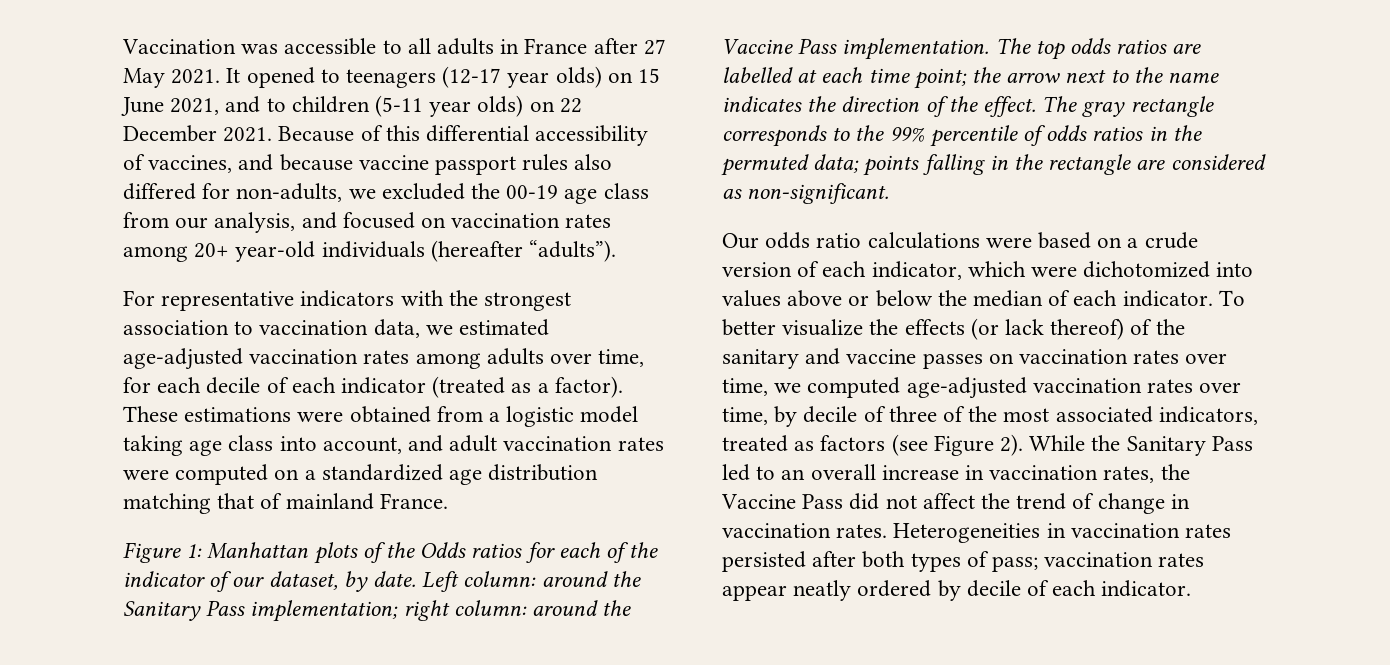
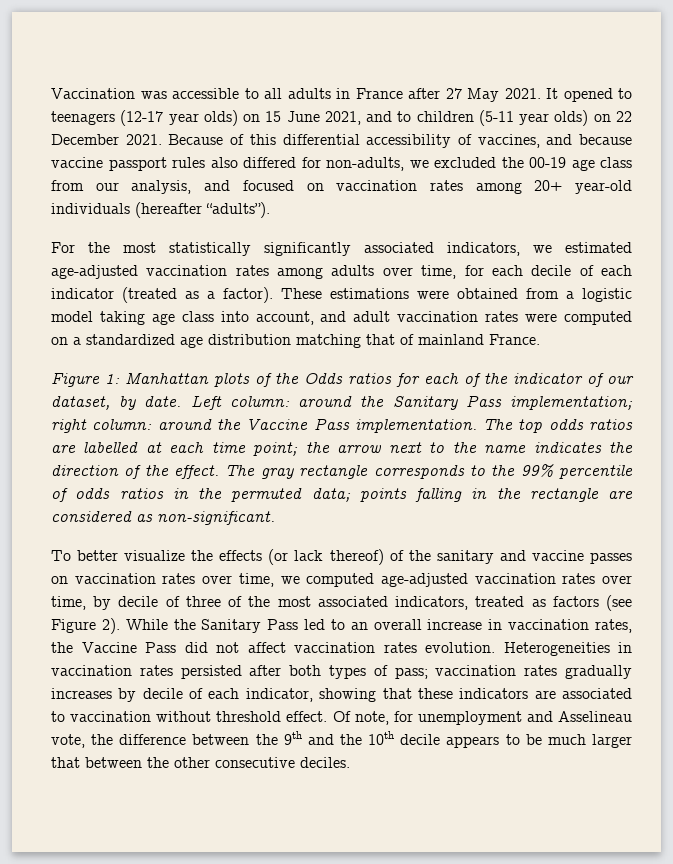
[161,290,572,311] [123,319,420,338] representative indicators with the strongest association to vaccination data, -> [88,242,520,256] the most statistically significantly associated indicators,
[722,232,1198,249] [722,261,1254,280] [722,290,1213,307] Our odds ratio calculations were based on a crude version of each indicator, which were dichotomized into values above or below the median of each indicator. -> (275, 518) none
[981,493,1190,514] [722,523,888,538] the trend of change in vaccination rates. -> [294,642,495,653] vaccination rates evolution.
[722,580,932,601] appear neatly ordered -> [565,665,633,679] [51,688,112,699] gradually increases
[1101,580,1192,597] indicator. -> [245,688,633,702] [51,711,633,725] [51,731,633,748] [51,757,350,768] indicator, showing that these indicators are associated to vaccination without threshold effect. Of note, for unemployment and Asselineau vote, the difference between the 9th and the 10th decile appears to be much larger that between the other consecutive deciles.

